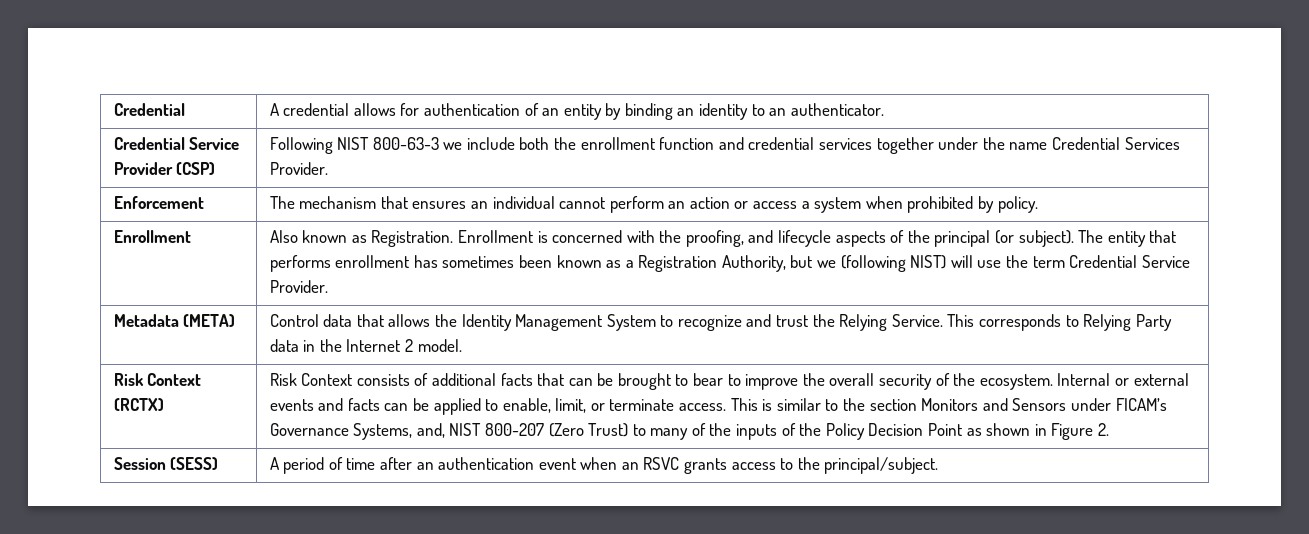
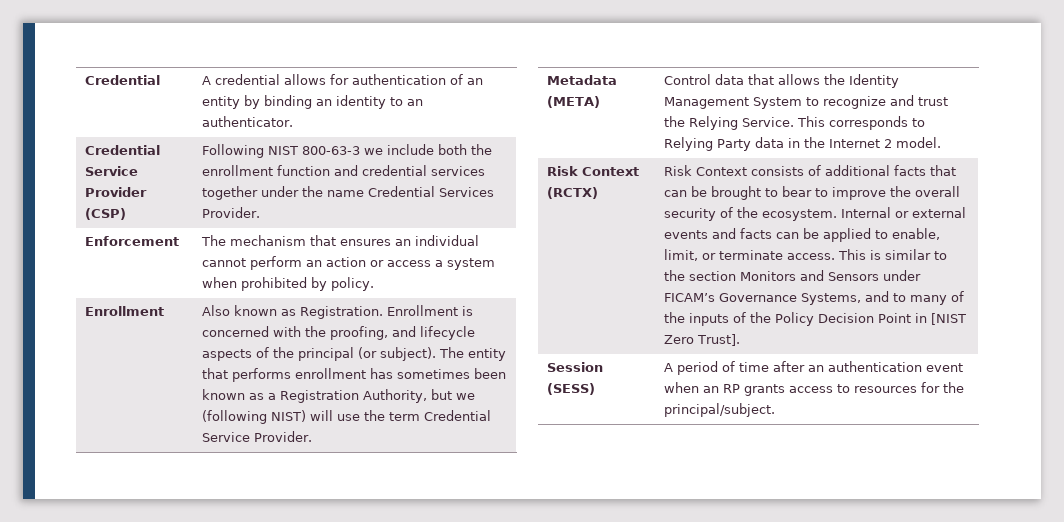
[416,423,629,438] and, NIST 800-207 (Zero Trust) -> [864,291,889,302] and
[966,423,1109,440] as shown in Figure 2. -> [914,313,966,325] [663,334,740,346] in [NIST Zero Trust].
[643,457,680,470] RSVC -> [722,384,740,393] RP
(794, 464) none -> [853,382,940,393] resources for

